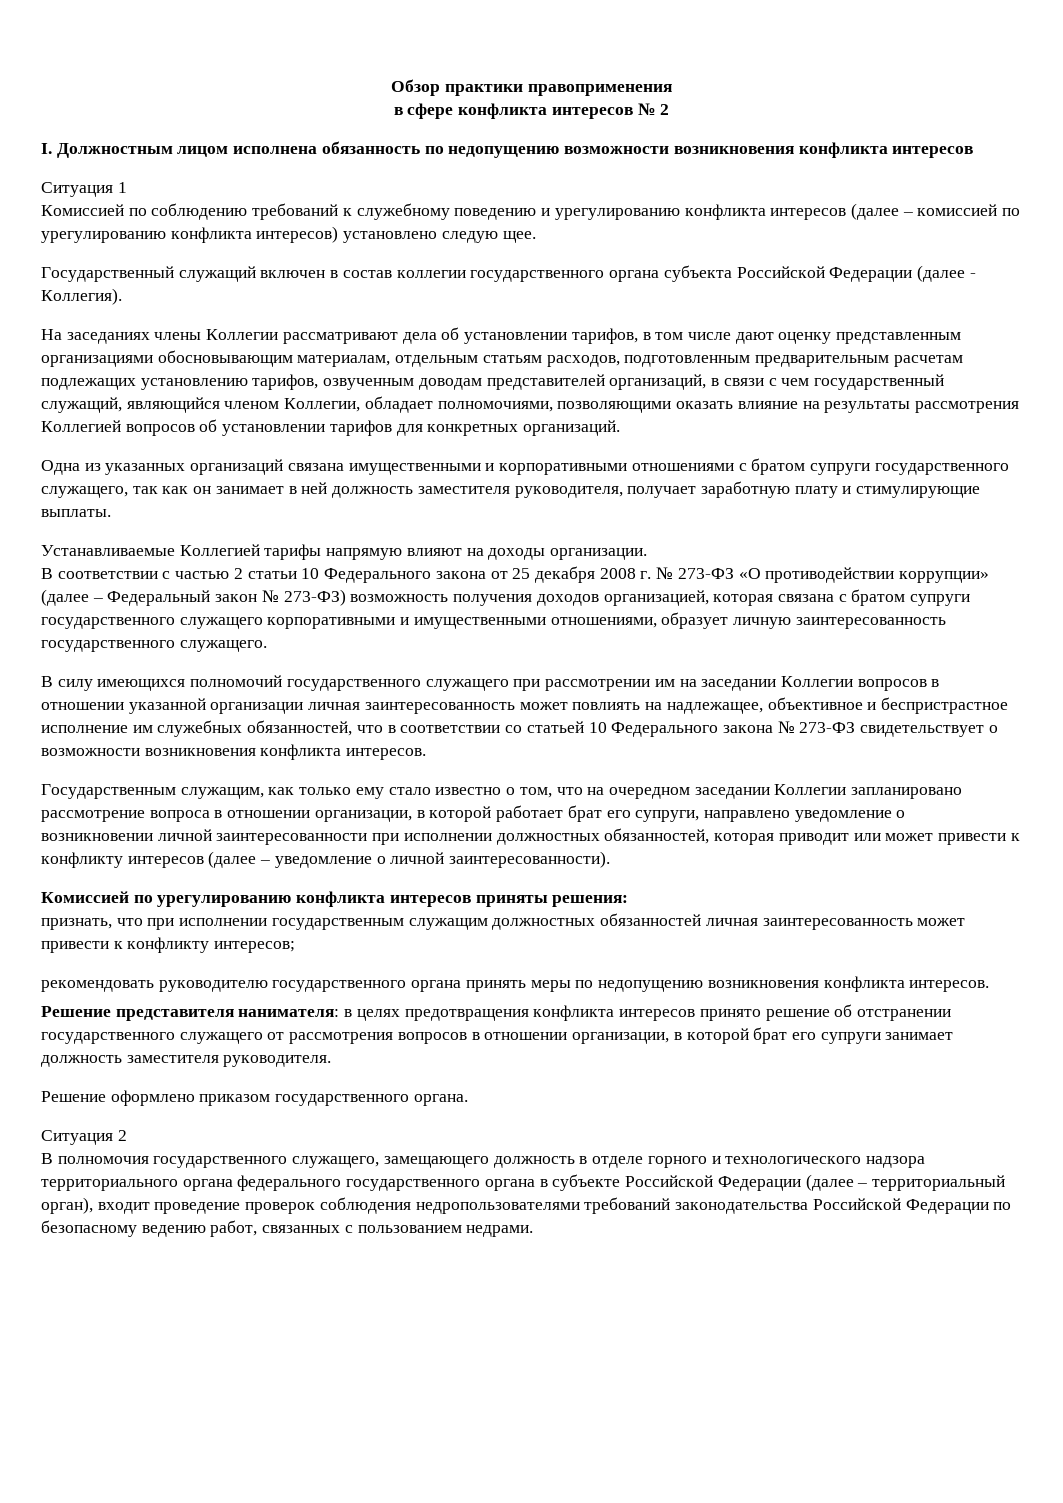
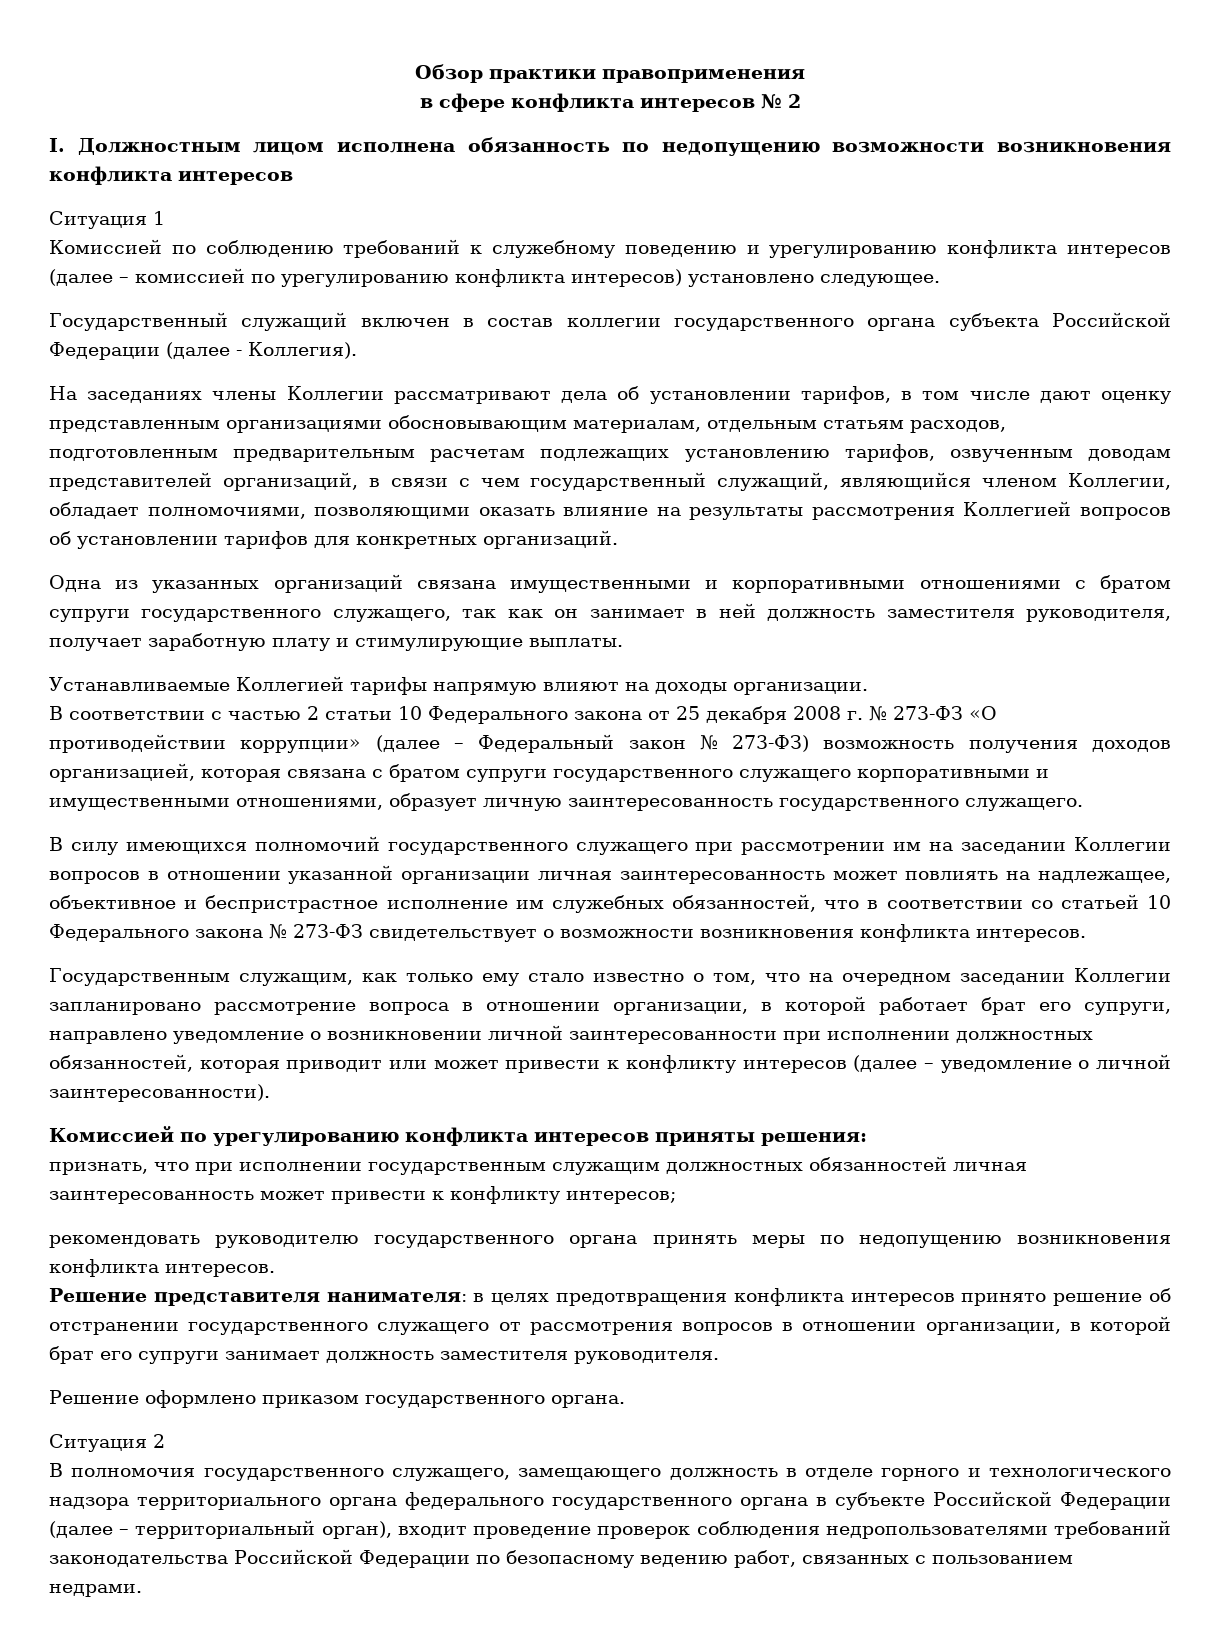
[441,231,536,243] следую щее. -> [820,274,940,287] следующее.

